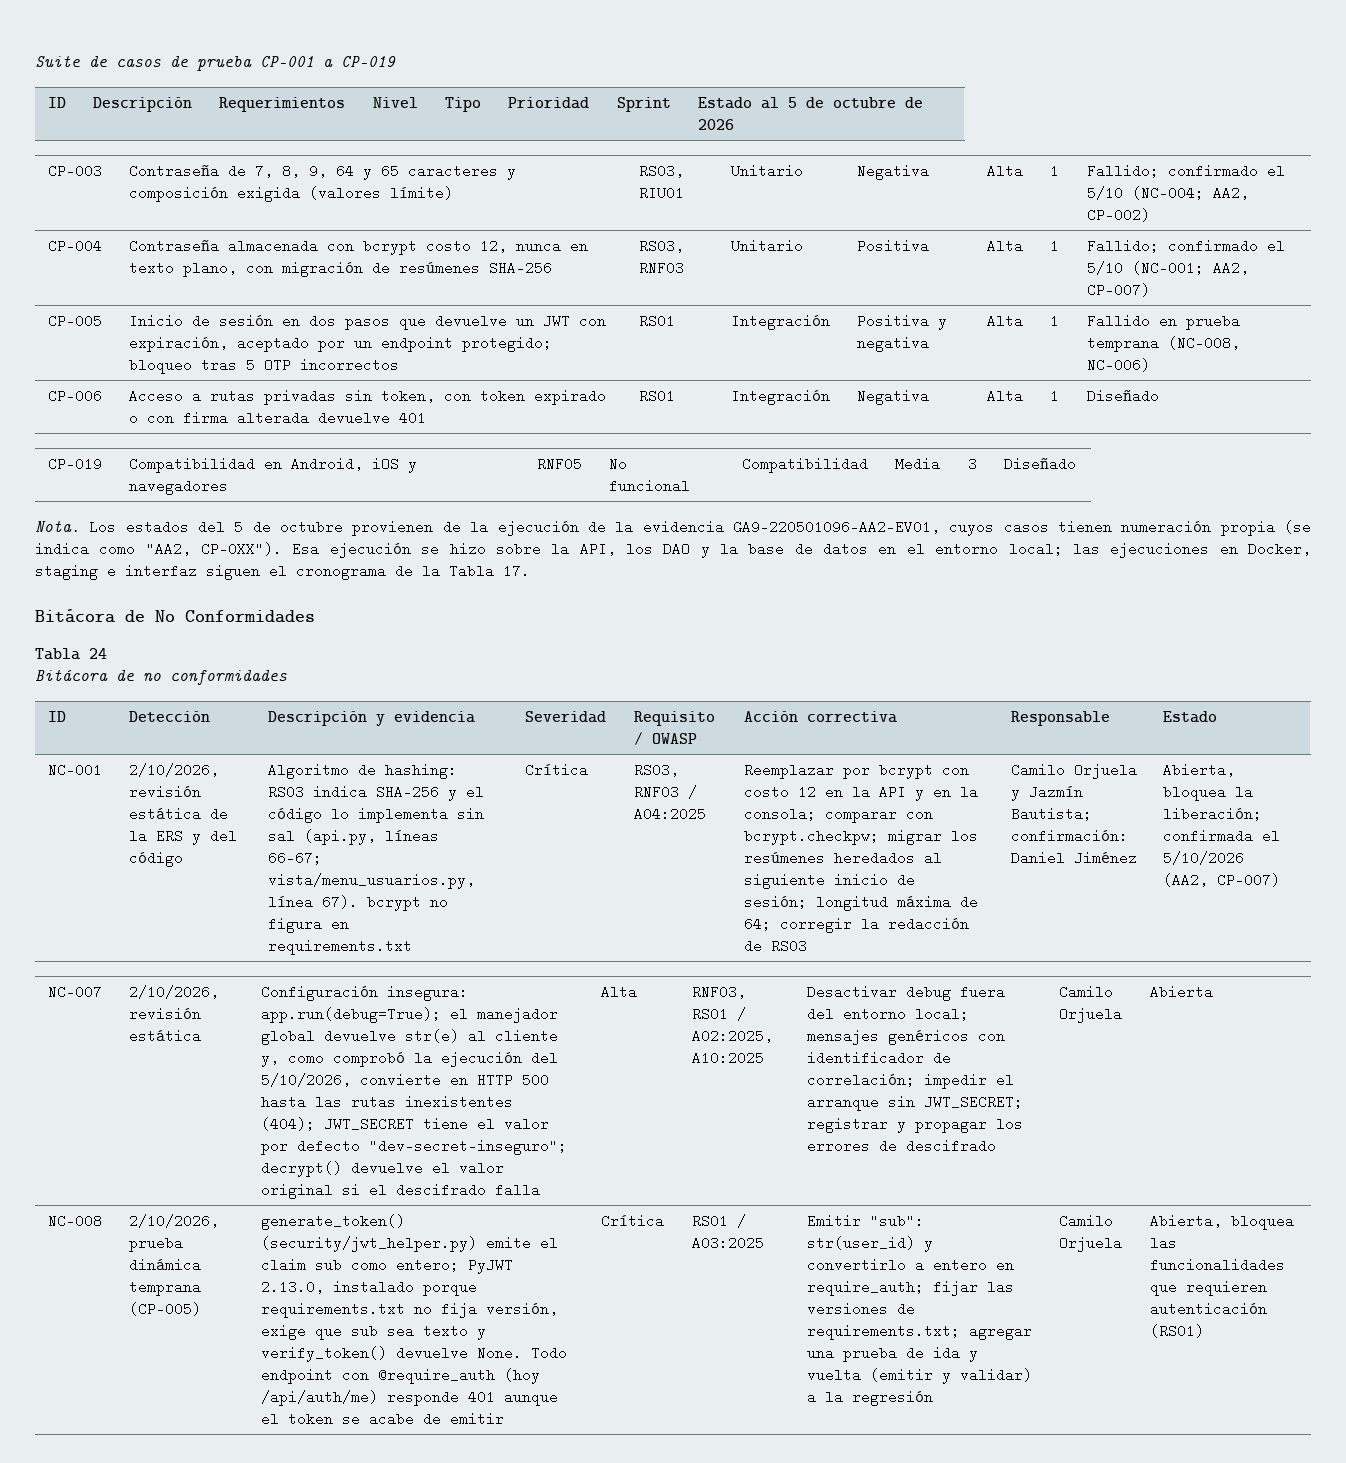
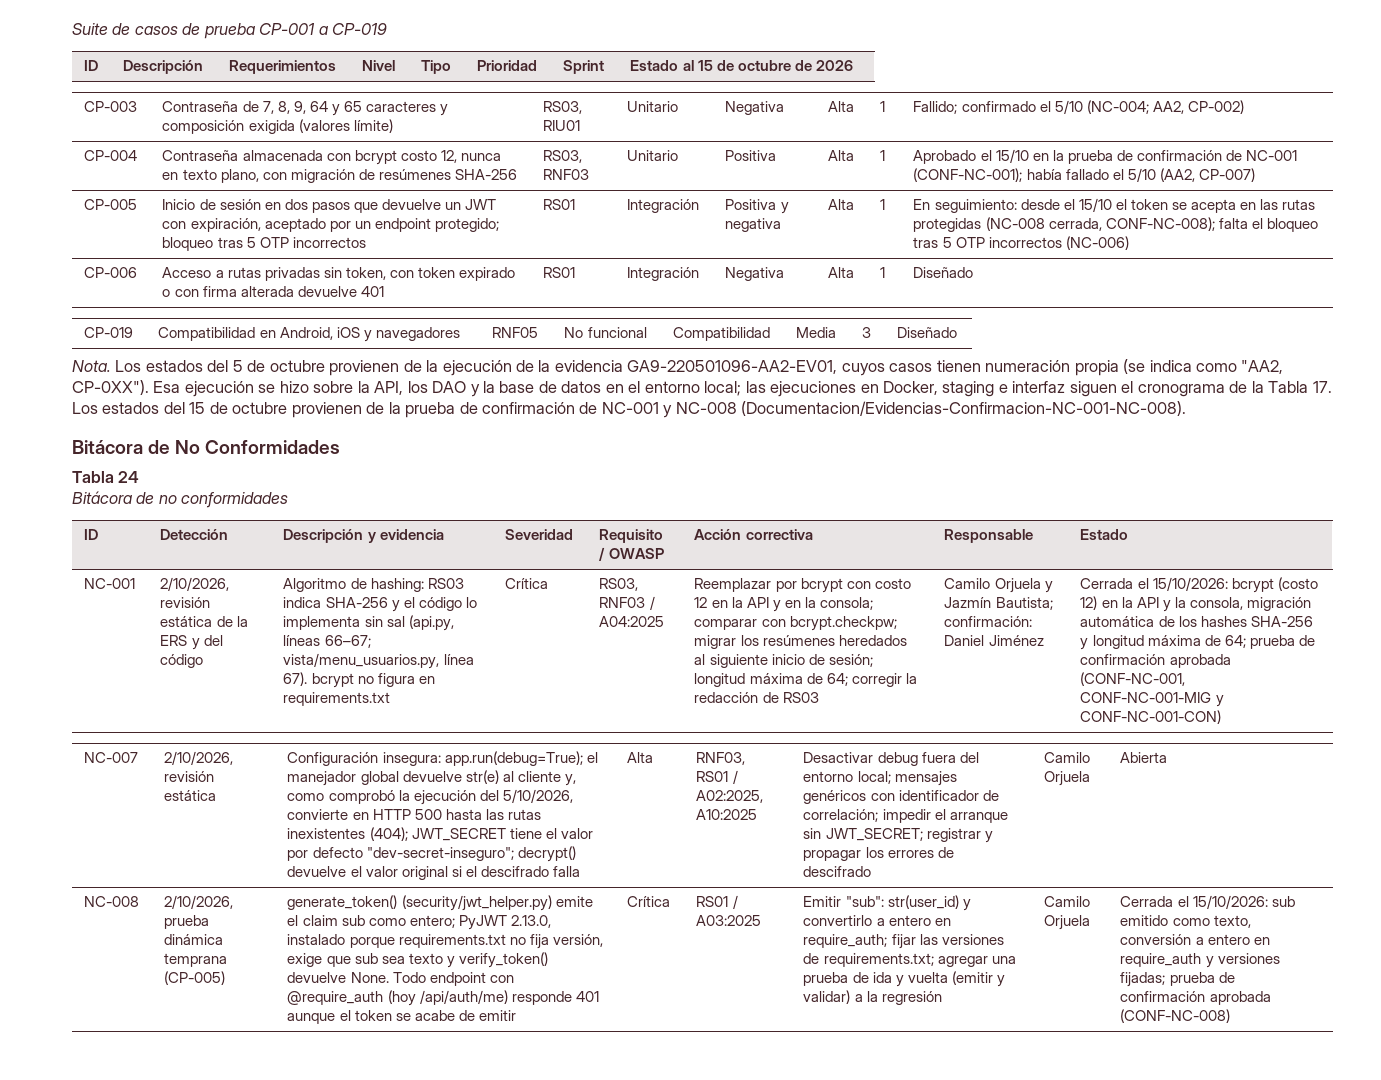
[788,97,798,108] 5 -> [697,60,713,71] 15
[1087,239,1286,253] [1087,261,1250,275] Fallido; confirmado el 5/10 (NC-001; AA2, -> [913,149,1297,164] [913,168,1195,182] Aprobado el 15/10 en la prueba de confirmación de NC-001 (CONF-NC-001); había fallado el 5/10 (AA2,
[1087,314,1241,330] [1087,336,1241,352] [1087,358,1151,372] Fallido en prueba temprana (NC-008, NC-006) -> [913,198,1316,213] [913,217,1318,232] [913,236,1129,250] En seguimiento: desde el 15/10 el token se acepta en las rutas protegidas (NC-008 cerrada, CONF-NC-008); falta el bloqueo tras 5 OTP incorrectos (NC-006)
(530, 571) none -> [72,401,1187,418] Los estados del 15 de octubre provienen de la prueba de confirmación de NC-001 y NC-008 (Documentacion/Evidencias-Confirmacion-NC-001-NC-008).
[1163,763,1236,777] [1163,785,1254,801] [1163,807,1263,821] [1163,829,1281,843] [1163,851,1245,865] [1163,873,1281,887] Abierta, bloquea la liberación; confirmada el 5/10/2026 (AA2, CP-007) -> [1080,577,1318,593] [1080,596,1311,612] [1080,616,1313,627] [1080,635,1315,650] [1080,654,1231,668] [1080,672,1186,686] [1080,692,1224,707] [1080,710,1222,724] Cerrada el 15/10/2026: bcrypt (costo 12) en la API y la consola, migración automática de los hashes SHA-256 y longitud máxima de 64; prueba de confirmación aprobada (CONF-NC-001, CONF-NC-001-MIG y CONF-NC-001-CON)
[1150,1214,1295,1230] [1150,1236,1178,1250] [1150,1258,1286,1272] [1150,1280,1268,1296] [1150,1302,1268,1316] [1150,1324,1205,1338] Abierta, bloquea las funcionalidades que requieren autenticación (RS01) -> [1120,895,1295,909] [1120,915,1251,928] [1120,934,1270,945] [1120,953,1280,968] [1120,972,1235,987] [1120,991,1271,1005] [1120,1009,1231,1023] Cerrada el 15/10/2026: sub emitido como texto, conversión a entero en require_auth y versiones fijadas; prueba de confirmación aprobada (CONF-NC-008)

